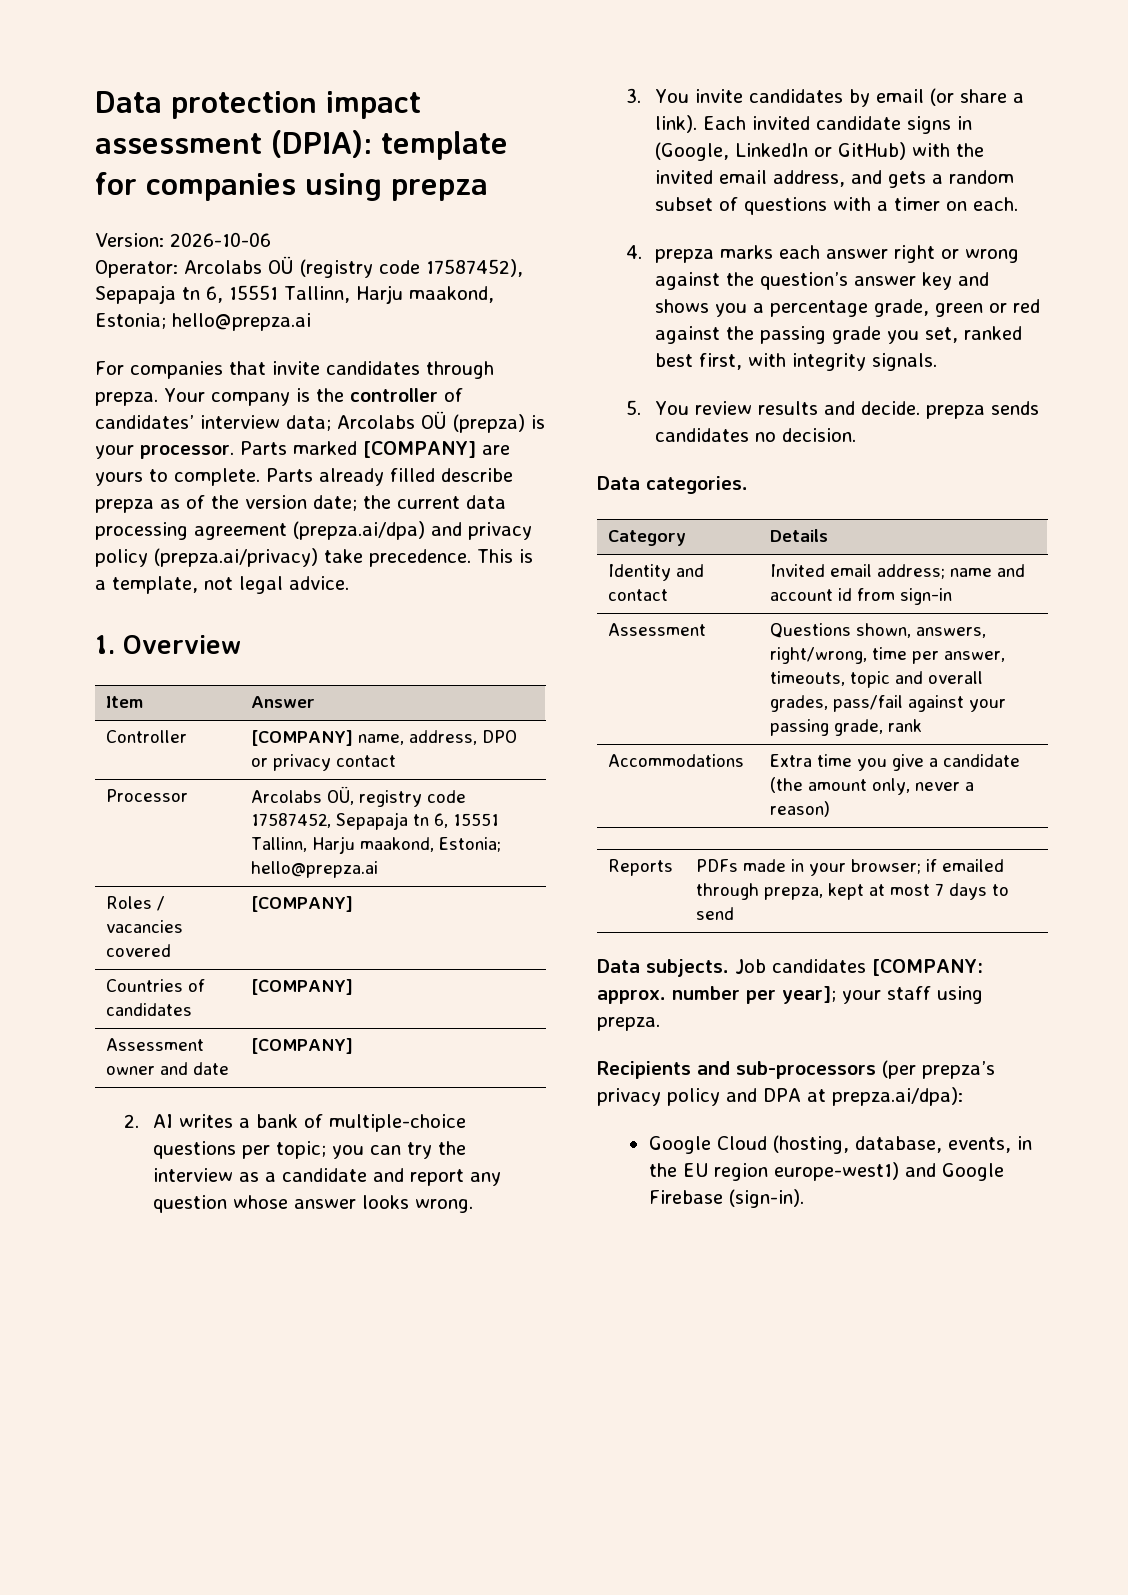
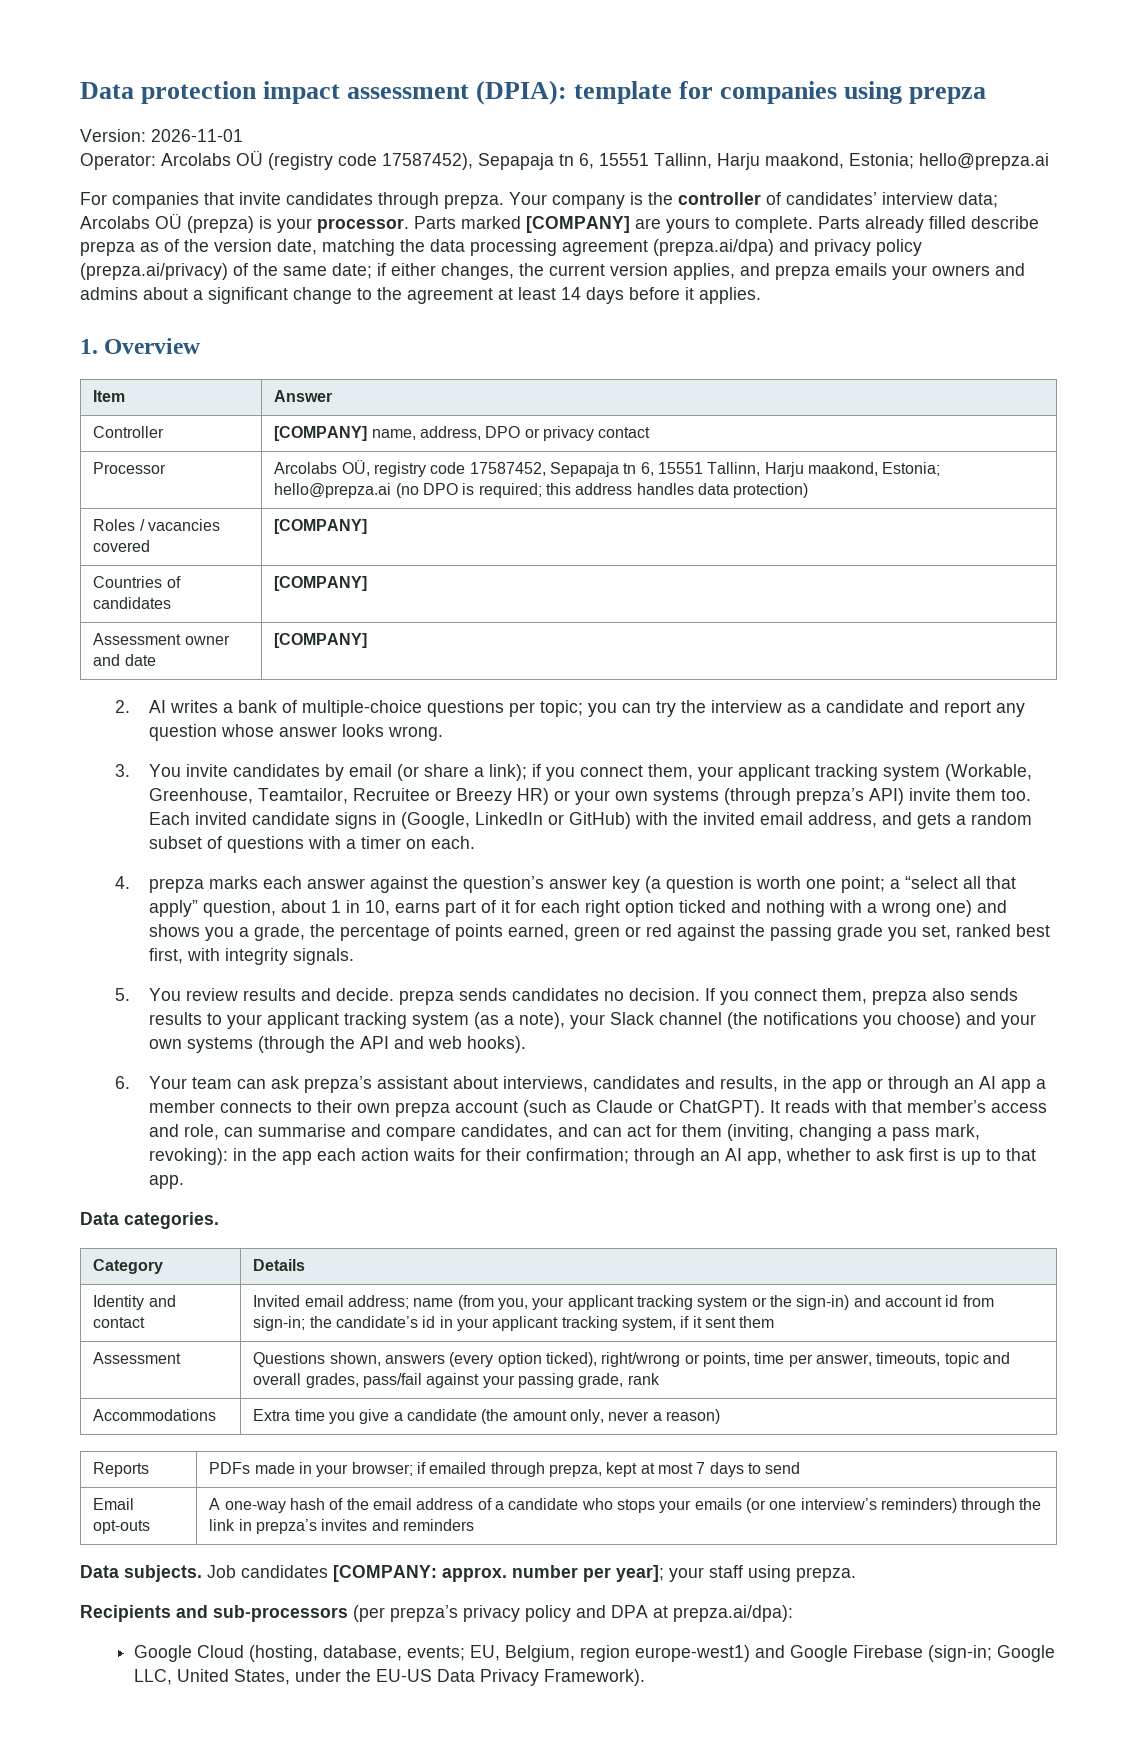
[169,232,271,247] 2026-10-06 -> [151,129,243,142] 2026-11-01
[313,495,460,511] date; the current -> [277,239,425,256] date, matching the
[324,549,533,567] [95,576,349,594] take precedence. This is a template, not legal advice. -> [233,263,1025,280] [80,287,761,304] of the same date; if either changes, the current version applies, and prepza emails your owners and admins about a significant change to the agreement at least 14 days before it applies.
(379, 869) none -> [395,483,809,498] (no DPO is required; this address handles data protection)
[655,115,698,133] link). -> [489,764,1033,781] [149,788,1032,805] link); if you connect them, your applicant tracking system (Workable, Greenhouse, Teamtailor, Recruitee or Breezy HR) or your own systems (through prepza’s API) invite them too.
[894,245,1020,263] right or wrong -> (366, 883) none
[958,272,990,286] [655,299,930,317] and shows you a percentage grade, -> [645,876,1017,893] [149,900,1008,917] [149,924,570,941] (a question is worth one point; a “select all that apply” question, about 1 in 10, earns part of it for each right option ticked and nothing with a wrong one) and shows you a grade, the percentage of points earned,
(857, 435) none -> [705,988,1019,1005] [149,1012,1037,1029] [149,1036,527,1053] [114,1076,1047,1093] [149,1100,1048,1117] [149,1124,981,1141] [149,1148,1037,1165] [149,1175,185,1189] If you connect them, prepza also sends results to your applicant tracking system (as a note), your Slack channel (the notifications you choose) and your own systems (through the API and web hooks). // 6. Your team can ask prepza’s assistant about interviews, candidates and results, in the app or through an AI app a member connects to their own prepza account (such as Claude or ChatGPT). It reads with that member’s access and role, can summarise and compare candidates, and can act for them (inviting, changing a pass mark, revoking): in the app each action waits for their confirmation; through an AI app, whether to ask first is up to that app.
[997,564,1026,577] [770,588,953,605] [608,623,707,636] [770,623,987,638] [770,647,868,664] and account id from sign-in // Assessment | Questions shown, answers, right/wrong, -> [457,1295,994,1310] [253,1316,775,1331] [93,1352,182,1364] [253,1352,750,1367] (from you, your applicant tracking system or the sign-in) and account id from sign-in; the candidate’s id in your applicant tracking system, if it sent them // Assessment | Questions shown, answers (every option ticked), right/wrong or points,
(735, 913) none -> [93,1498,135,1510] [93,1520,151,1534] [209,1498,1042,1513] [209,1519,474,1534] // Email opt-outs | A one-way hash of the email address of a candidate who stops your emails (or one interview’s reminders) through the link in prepza’s invites and reminders
[947,1136,1032,1153] [648,1163,708,1177] events, in the EU -> [406,1645,575,1662] events; EU, Belgium,
[728,1189,804,1208] (sign-in). -> [927,1645,1055,1662] [133,1669,645,1686] (sign-in; Google LLC, United States, under the EU-US Data Privacy Framework).

